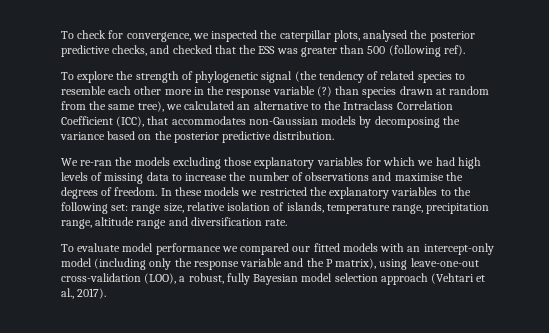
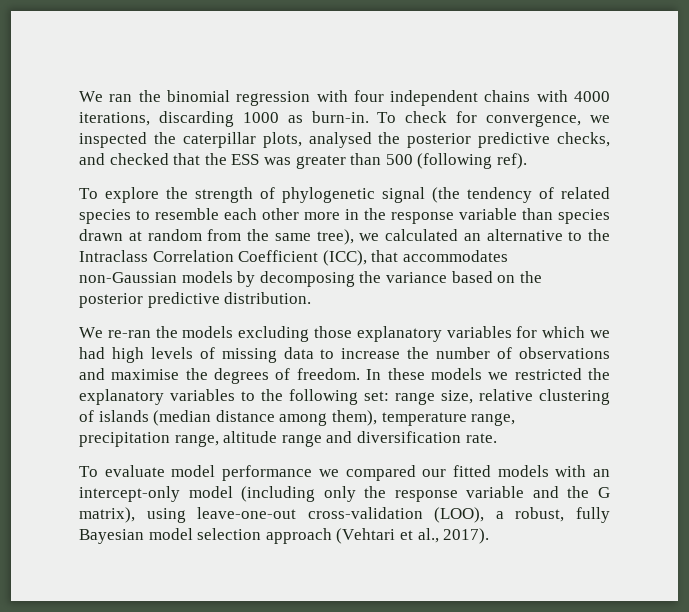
(61, 35) none -> [79,90,610,106] [79,111,369,127] We ran the binomial regression with four independent chains with 4000 iterations, discarding 1000 as burn-in.
[316,86,332,97] (?) -> (517, 214) none
[227,202,324,213] isolation of islands, -> [539,389,610,405] [79,410,377,426] clustering of islands (median distance among them),
[325,259,333,267] P -> [597,487,610,498] G

